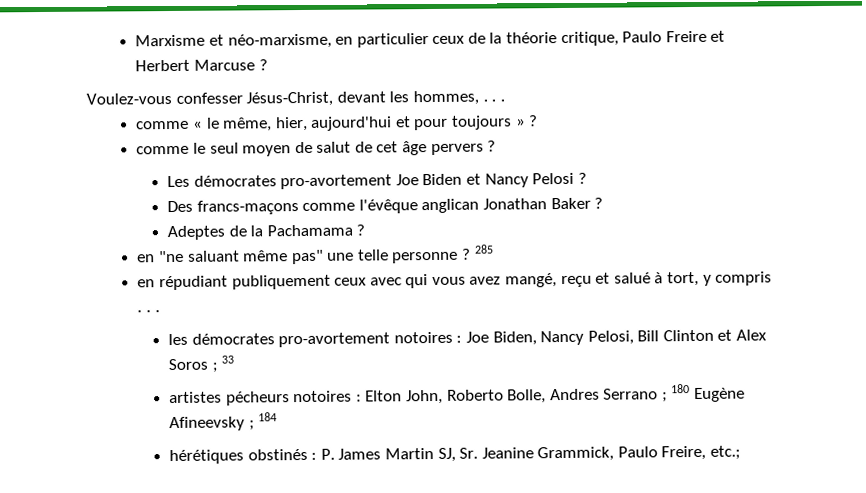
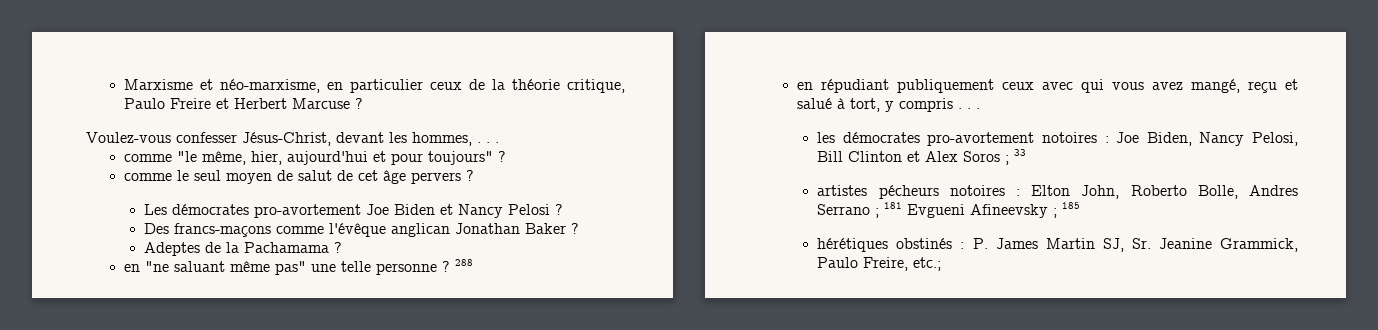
[192,117,220,129] « le -> [176,151,197,162] "le
[451,115,526,130] toujours » -> [427,151,493,165] toujours"
[473,244,494,254] 285 -> [454,259,473,266] 288
[671,384,746,402] 180 Eugène -> [884,202,966,218] 181 Evgueni
[258,412,278,422] 184 -> [1062,202,1081,209] 185

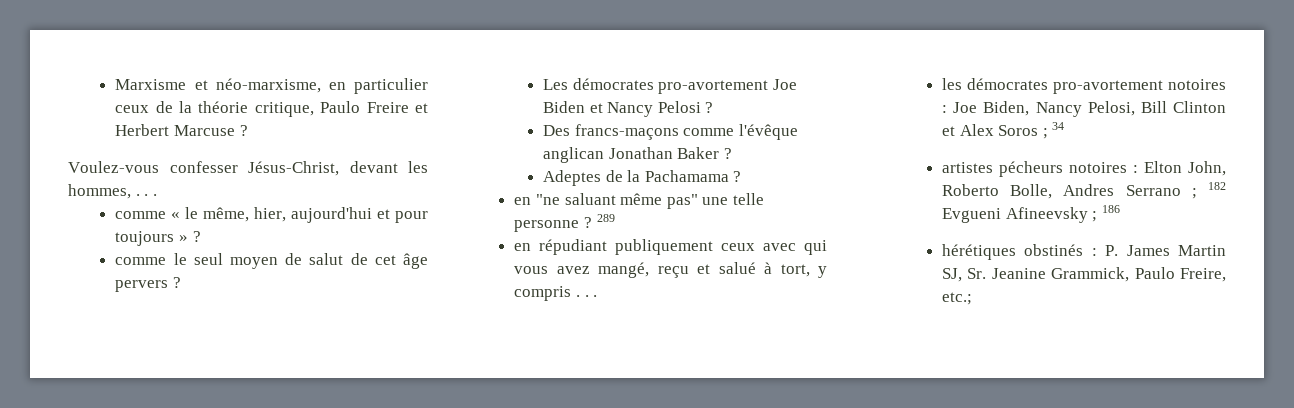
[176,151,197,162] "le -> [171,207,199,219] « le
[427,151,493,165] toujours" -> [115,231,188,246] toujours »
[454,259,473,266] 288 -> [596,214,615,222] 289
[1014,149,1027,156] 33 -> [1052,122,1065,130] 34
[884,202,903,209] 181 -> [1208,182,1226,190] 182
[1062,202,1081,209] 185 -> [1101,205,1120,213] 186

